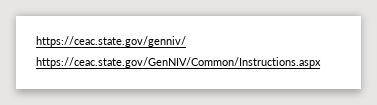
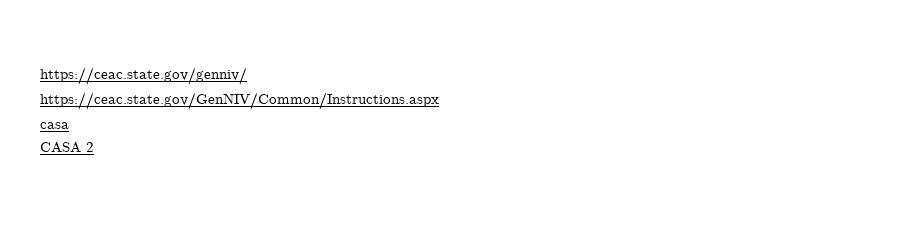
(321, 62) none -> [40,122,69,129] [40,142,94,153] // casa // CASA 2

